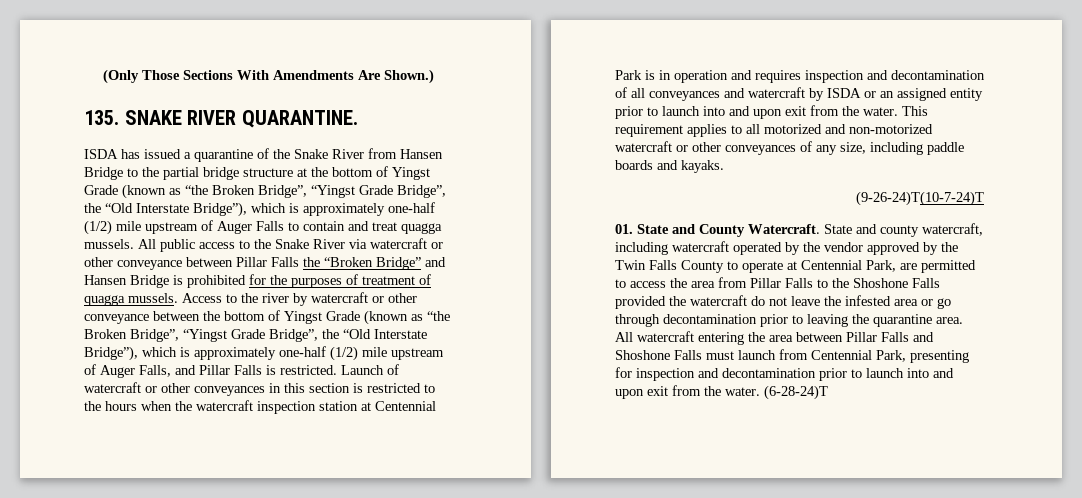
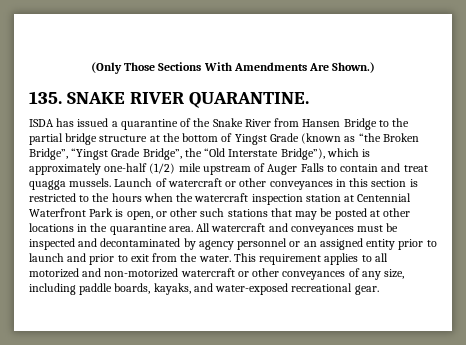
[138,238,443,252] [84,257,446,270] [84,274,431,288] [84,292,417,306] [84,310,450,325] [84,329,427,342] [84,346,444,361] [84,364,337,378] All public access to the Snake River via watercraft or other conveyance between Pillar Falls the “Broken Bridge” and Hansen Bridge is prohibited for the purposes of treatment of quagga mussels. Access to the river by watercraft or other conveyance between the bottom of Yingst Grade (known as “the Broken Bridge”, “Yingst Grade Bridge”, the “Old Interstate Bridge”), which is approximately one-half (1/2) mile upstream of Auger Falls, and Pillar Falls is restricted. -> (112, 182) none
(436, 406) none -> [29,208,86,217] Waterfront
[659,70,985,83] [615,87,861,101] in operation and requires inspection and decontamination of all conveyances and watercraft by ISDA -> [126,208,411,220] [29,223,399,235] [29,238,288,250] open, or other such stations that may be posted at other locations in the quarantine area. All watercraft and conveyances must be inspected and decontaminated by agency personnel
[703,106,782,119] into and upon -> [67,253,128,265] and prior to
[615,160,724,173] [856,191,984,206] [615,223,983,237] [615,241,958,255] [615,260,976,273] [615,277,940,288] [615,295,951,309] [615,314,963,327] [615,331,934,345] [615,349,969,363] [615,367,954,381] [615,385,828,400] boards and kayaks. // (9-26-24)T(10-7-24)T // 01. State and County Watercraft. State and county watercraft, including watercraft operated by the vendor approved by the Twin Falls County to operate at Centennial Park, are permitted to access the area from Pillar Falls to the Shoshone Falls provided the watercraft do not leave the infested area or go through decontamination prior to leaving the quarantine area. All watercraft entering the area between Pillar Falls and Shoshone Falls must launch from Centennial Park, presenting for inspection and decontamination prior to launch into and upon exit from the water. (6-28-24)T -> [114,283,379,295] boards, kayaks, and water-exposed recreational gear.

